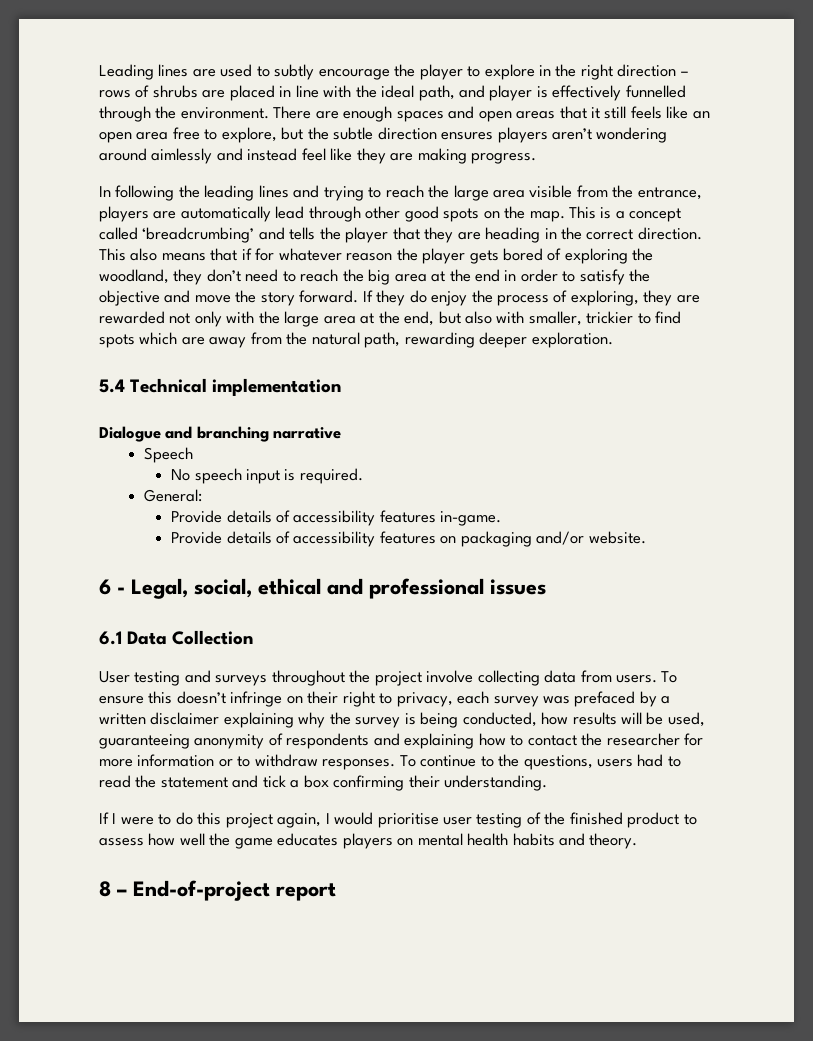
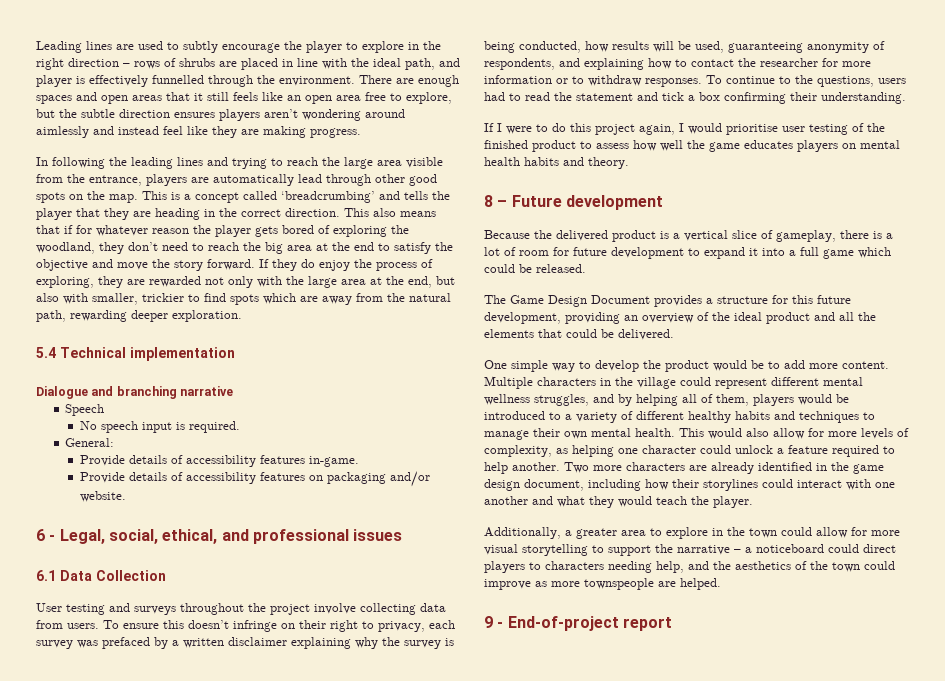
[504,269,558,282] in order -> (374, 246) none
[258,578,321,595] ethical -> [162,529,218,544] ethical,
[286,733,370,749] respondents -> [484,58,555,70] respondents,
(127, 892) none -> [511,195,663,210] [484,230,893,242] [484,247,891,259] [484,264,586,273] [484,295,851,307] [484,312,876,324] [484,329,674,340] [484,360,889,372] [484,376,863,389] [484,394,849,406] [484,411,875,423] [484,428,909,440] [484,445,895,457] [484,462,884,474] [484,479,895,491] [484,496,753,508] [484,527,900,539] [484,544,896,556] [484,561,895,573] [484,578,721,590] [484,616,504,628] Future development // Because the delivered product is a vertical slice of gameplay, there is a lot of room for future development to expand it into a full game which could be released. // The Game Design Document provides a structure for this future development, providing an overview of the ideal product and all the elements that could be delivered. // One simple way to develop the product would be to add more content. Multiple characters in the village could represent different mental wellness struggles, and by helping all of them, players would be introduced to a variety of different healthy habits and techniques to manage their own mental health. This would also allow for more levels of complexity, as helping one character could unlock a feature required to help another. Two more characters are already identified in the game design document, including how their storylines could interact with one another and what they would teach the player. // Additionally, a greater area to explore in the town could allow for more visual storytelling to support the narrative – a noticeboard could direct players to characters needing help, and the aesthetics of the town could improve as more townspeople are helped. // 9 -

